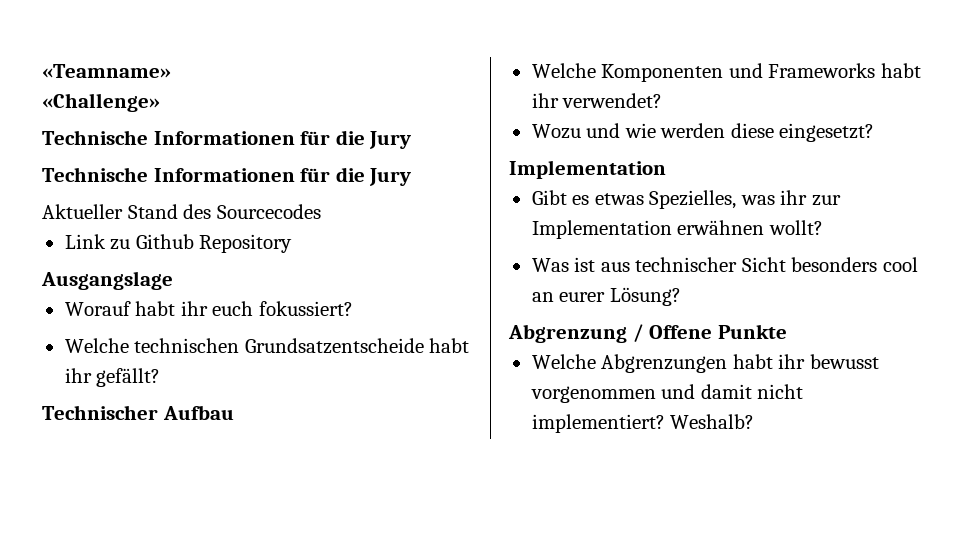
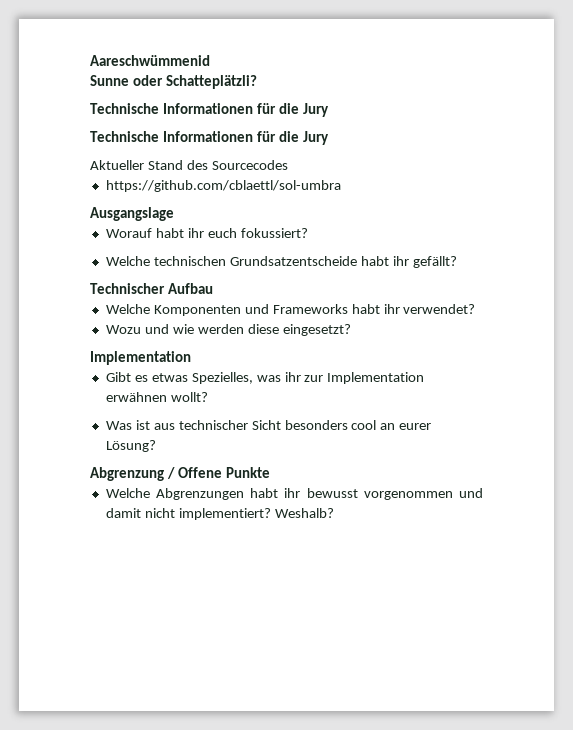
[42,64,171,78] [42,93,160,112] «Teamname» // «Challenge» -> [90,55,210,66] [90,75,257,89] Aareschwümmenid // Sunne oder Schatteplätzli?
[64,234,293,253] Link zu Github Repository -> [105,180,341,192] https://github.com/cblaettl/sol-umbra

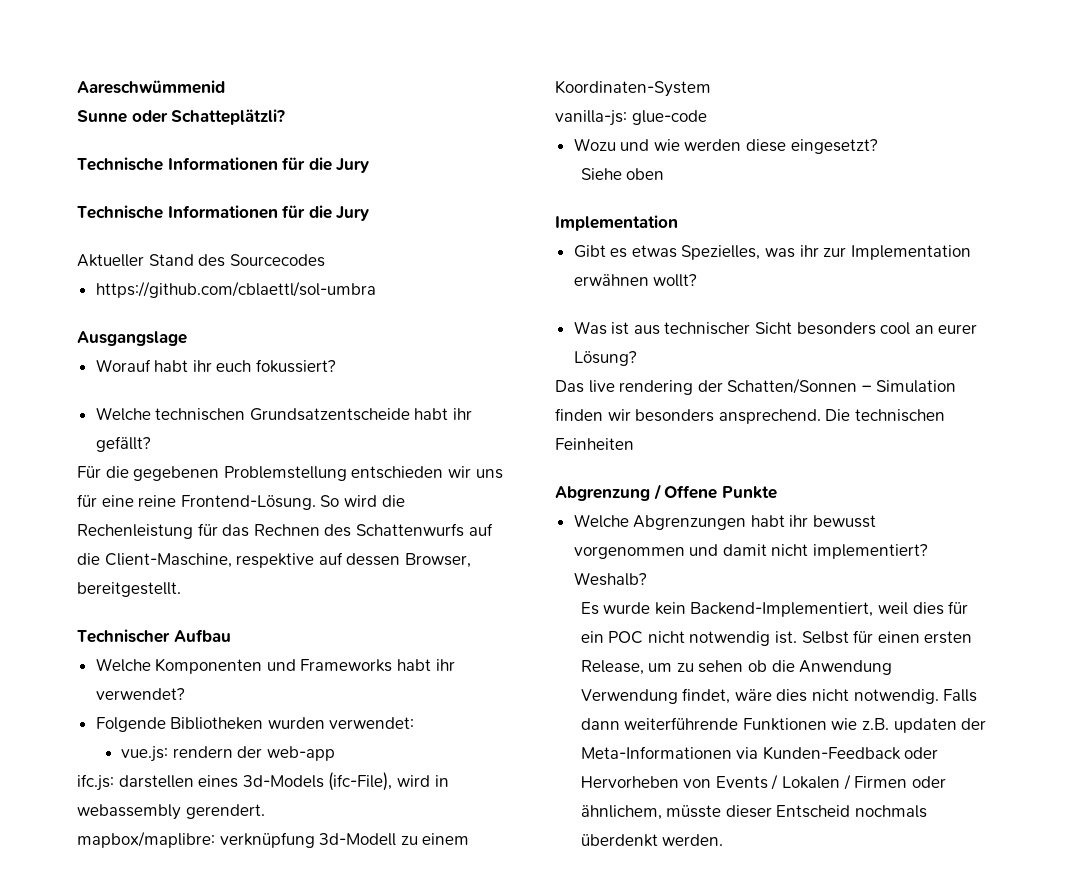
(457, 262) none -> [77,466,503,481] [77,494,405,510] [77,523,493,539] [77,552,471,568] [77,582,181,597] // Für die gegebenen Problemstellung entschieden wir uns für eine reine Frontend-Lösung. So wird die Rechenleistung für das Rechnen des Schattenwurfs auf die Client-Maschine, respektive auf dessen Browser, bereitgestellt.
(476, 309) none -> [95,717,415,732] [121,746,336,762] [77,772,449,791] [77,804,265,820] [77,831,470,848] [555,80,711,97] [555,110,707,126] // Folgende Bibliotheken wurden verwendet: // vue.js: rendern der web-app // ifc.js: darstellen eines 3d-Models (ifc-File), wird in webassembly gerendert. // mapbox/maplibre: verknüpfung 3d-Modell zu einem Koordinaten-System // vanilla-js: glue-code
(351, 330) none -> [580,168,665,180] // Siehe oben
(156, 446) none -> [555,378,956,395] [555,408,945,424] [555,438,634,450] // Das live rendering der Schatten/Sonnen – Simulation finden wir besonders ansprechend. Die technischen Feinheiten
(334, 513) none -> [580,601,969,617] [580,630,973,646] [580,660,893,675] [580,688,978,704] [580,717,987,733] [580,746,939,760] [580,774,946,790] [580,805,927,820] [580,834,724,847] // Es wurde kein Backend-Implementiert, weil dies für ein POC nicht notwendig ist. Selbst für einen ersten Release, um zu sehen ob die Anwendung Verwendung findet, wäre dies nicht notwendig. Falls dann weiterführende Funktionen wie z.B. updaten der Meta-Informationen via Kunden-Feedback oder Hervorheben von Events / Lokalen / Firmen oder ähnlichem, müsste dieser Entscheid nochmals überdenkt werden.

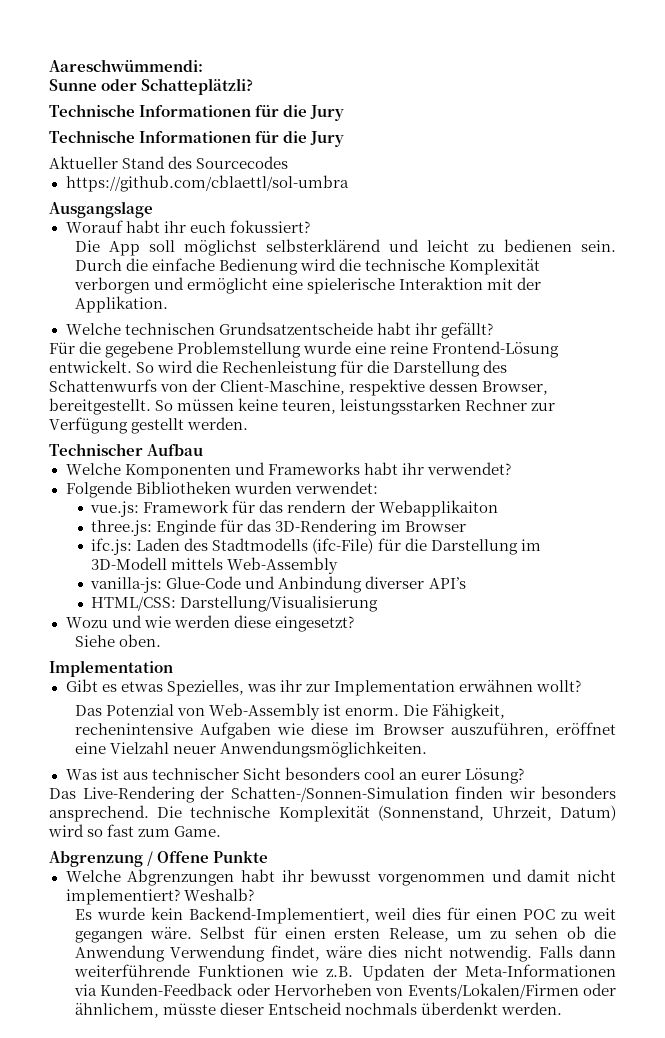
[77,80,225,94] Aareschwümmenid -> [49,59,203,72] Aareschwümmendi:
(337, 366) none -> [74,239,617,256] [74,258,541,275] [73,277,542,294] [74,296,168,313] // Die App soll möglichst selbsterklärend und leicht zu bedienen sein. Durch die einfache Bedienung wird die technische Komplexität verborgen und ermöglicht eine spielerische Interaktion mit der Applikation.
[133,466,503,481] [77,494,316,510] gegebenen Problemstellung entschieden wir uns für eine reine Frontend-Lösung. -> [105,341,560,358] [49,360,132,373] gegebene Problemstellung wurde eine reine Frontend-Lösung entwickelt.
[222,523,493,537] [77,553,100,565] das Rechnen des Schattenwurfs auf die -> [367,360,508,377] [49,379,217,392] die Darstellung des Schattenwurfs von der
[318,552,343,565] auf -> (426, 387) none
(181, 589) none -> [155,398,556,415] [49,417,249,434] So müssen keine teuren, leistungsstarken Rechner zur Verfügung gestellt werden.
[172,746,336,761] [77,772,449,791] [77,804,265,820] [77,831,470,848] [555,80,711,97] [555,110,707,126] rendern der web-app // ifc.js: darstellen eines 3d-Models (ifc-File), wird in webassembly gerendert. // mapbox/maplibre: verknüpfung 3d-Modell zu einem Koordinaten-System // vanilla-js: glue-code -> [143,500,498,517] [91,519,466,536] [91,538,541,555] [91,557,339,574] [90,576,466,593] [91,596,379,612] Framework für das rendern der Webapplikaiton // three.js: Enginde für das 3D-Rendering im Browser // ifc.js: Laden des Stadtmodells (ifc-File) für die Darstellung im 3D-Modell mittels Web-Assembly // vanilla-js: Glue-Code und Anbindung diverser API’s // HTML/CSS: Darstellung/Visualisierung
[626,168,665,180] oben -> [118,634,161,647] oben.
(698, 280) none -> [74,703,506,720] [74,722,616,739] [74,741,427,758] // Das Potenzial von Web-Assembly ist enorm. Die Fähigkeit, rechenintensive Aufgaben wie diese im Browser auszuführen, eröffnet eine Vielzahl neuer Anwendungsmöglichkeiten.
[588,378,956,395] live rendering der Schatten/Sonnen – Simulation -> [82,786,449,803] Live-Rendering der Schatten-/Sonnen-Simulation
[854,409,945,422] [555,438,634,450] technischen Feinheiten -> [190,805,617,822] [48,824,222,837] technische Komplexität (Sonnenstand, Uhrzeit, Datum) wird so fast zum Game.
[580,631,797,646] ein POC nicht notwendig ist. -> [476,908,616,920] [74,927,193,943] einen POC zu weit gegangen wäre.
[893,718,957,733] updaten -> [361,964,425,981] Updaten
[715,774,908,790] Events / Lokalen / Firmen -> [407,983,579,999] Events/Lokalen/Firmen

